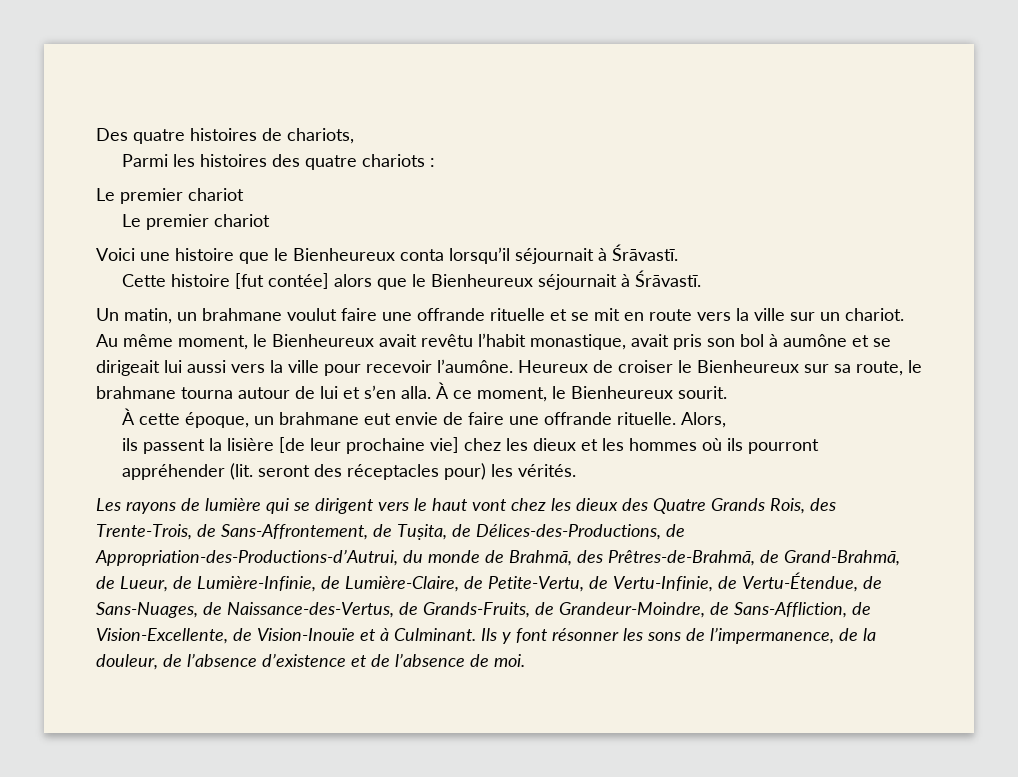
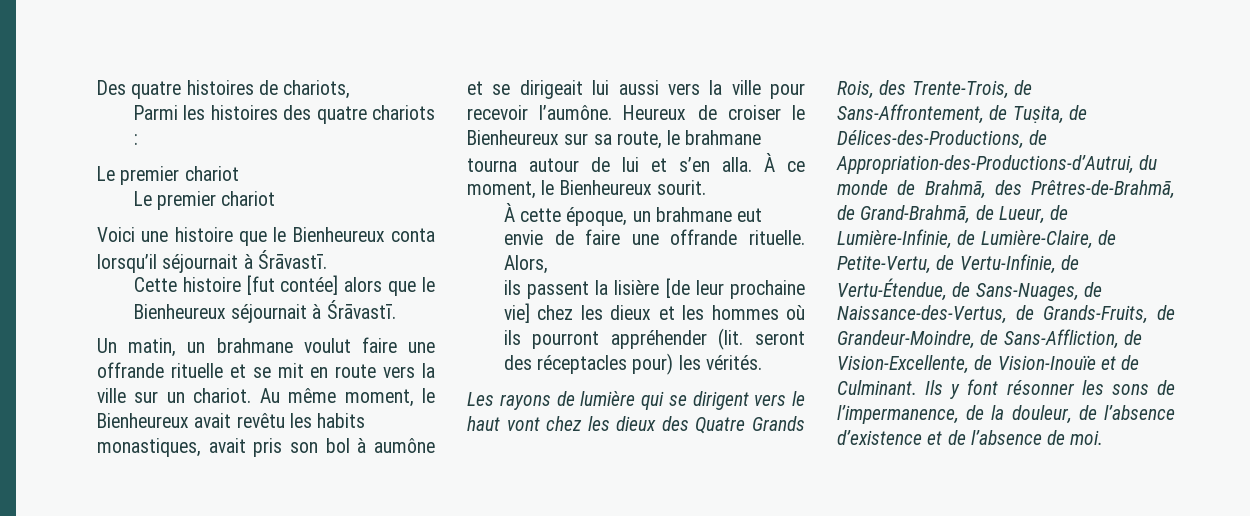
[478,333,626,350] l’habit monastique, -> [289,413,366,428] [97,438,201,457] les habits monastiques,
[380,628,389,641] à -> [1121,355,1140,370] de

